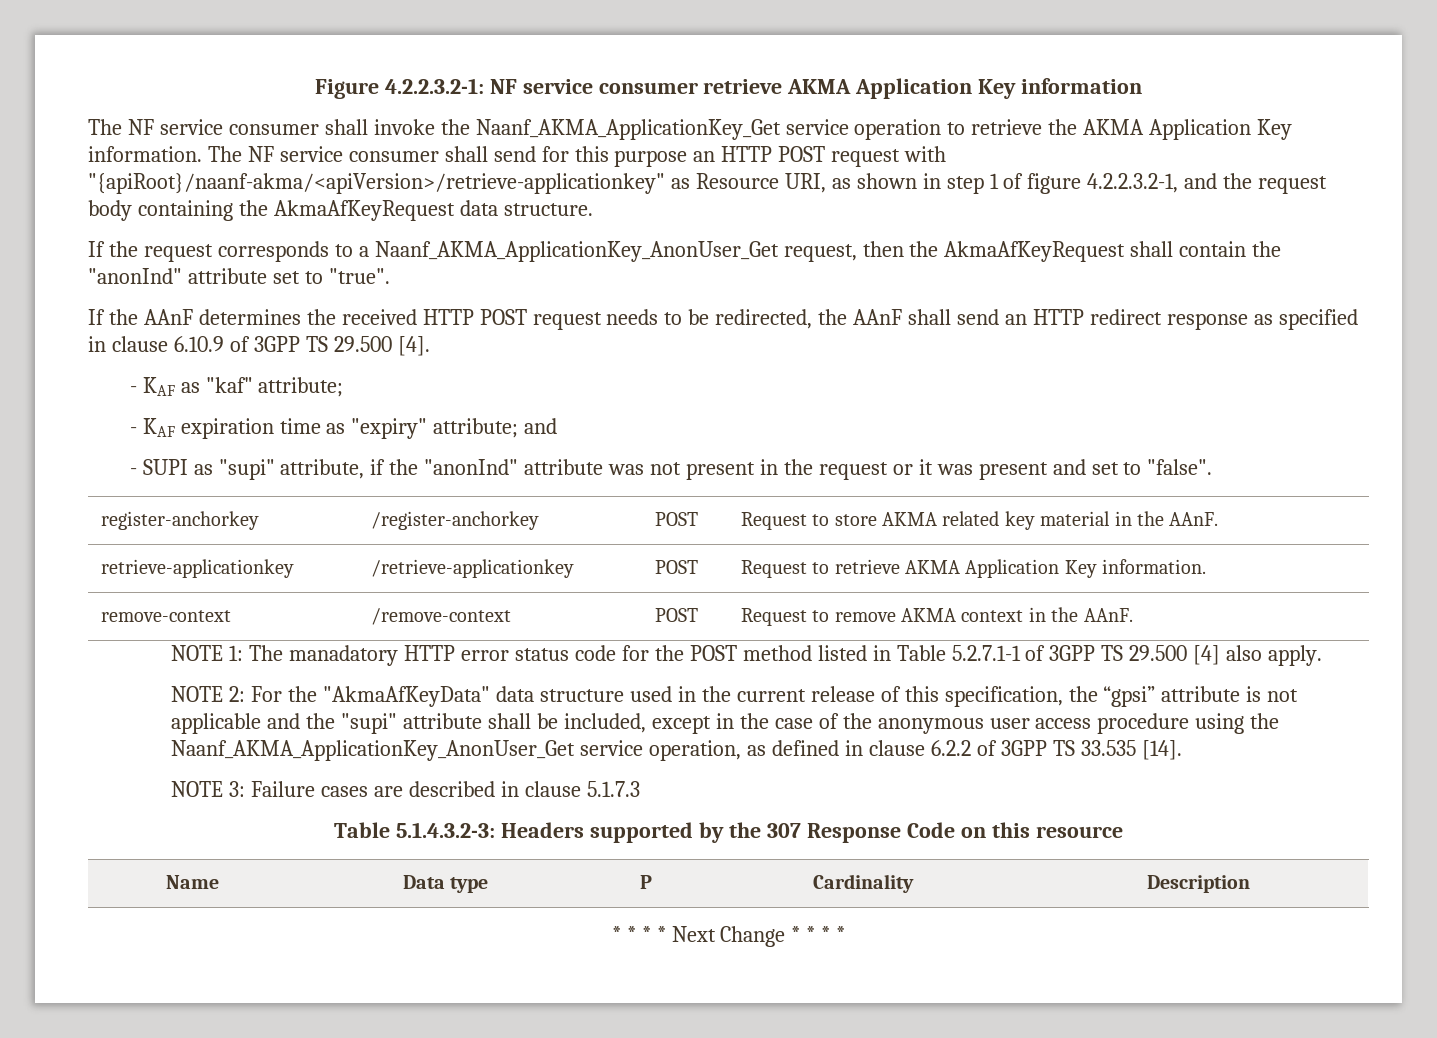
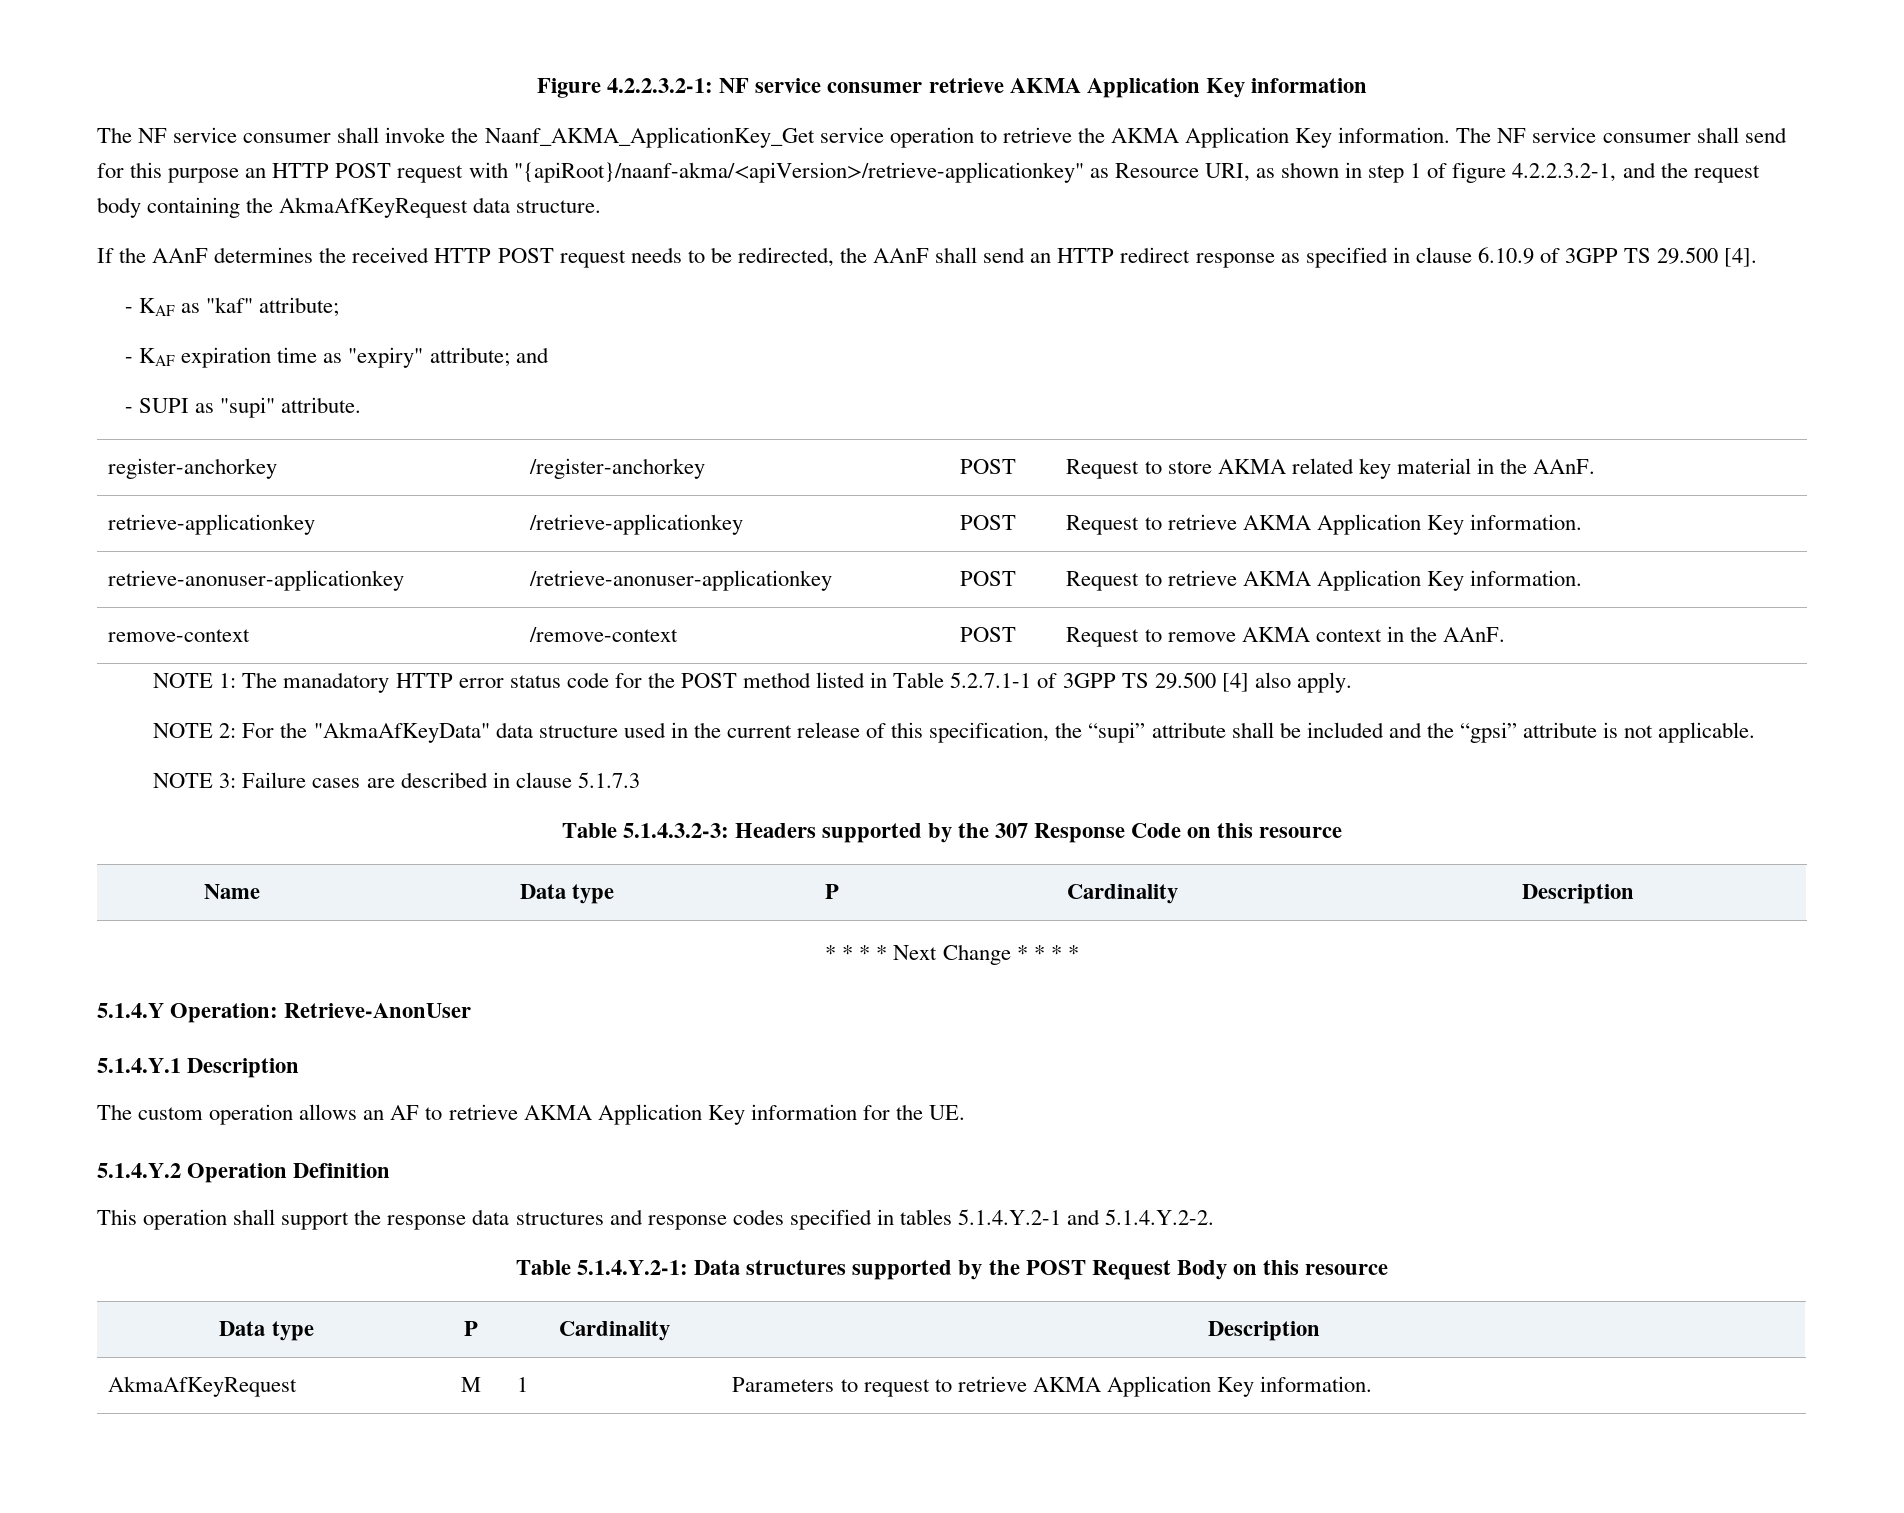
[88,241,1282,262] [88,268,390,284] // If the request corresponds to a Naanf_AKMA_ApplicationKey_AnonUser_Get request, then the AkmaAfKeyRequest shall contain the "anonInd" attribute set to "true". -> (602, 206) none
[280,459,1213,480] attribute, if the "anonInd" attribute was not present in the request or it was present and set to "false". -> [281,397,362,413] attribute.
(1207, 566) none -> [108,570,405,591] [529,570,833,591] [960,571,1017,586] [1066,570,1582,591] // retrieve-anonuser-applicationkey | /retrieve-anonuser-applicationkey | POST | Request to retrieve AKMA Application Key information.
[1103,686,1299,707] [171,713,1280,734] [171,740,1182,761] “gpsi” attribute is not applicable and the "supi" attribute shall be included, except in the case of the anonymous user access procedure using the Naanf_AKMA_ApplicationKey_AnonUser_Get service operation, as defined in clause 6.2.2 of 3GPP TS 33.535 [14]. -> [1088,722,1756,743] “supi” attribute shall be included and the “gpsi” attribute is not applicable.
(846, 934) none -> [97,1003,472,1023] [97,1058,300,1078] [97,1104,966,1125] [97,1163,391,1183] [97,1209,1215,1230] [516,1260,1388,1280] [219,1321,314,1341] [464,1321,478,1336] [558,1321,670,1341] [1207,1321,1320,1341] [108,1376,298,1397] [461,1377,481,1392] [517,1377,529,1392] [732,1376,1373,1397] // 5.1.4.Y Operation: Retrieve-AnonUser // 5.1.4.Y.1 Description // The custom operation allows an AF to retrieve AKMA Application Key information for the UE. // 5.1.4.Y.2 Operation Definition // This operation shall support the response data structures and response codes specified in tables 5.1.4.Y.2-1 and 5.1.4.Y.2-2. // Table 5.1.4.Y.2-1: Data structures supported by the POST Request Body on this resource // Data type | P | Cardinality | Description // AkmaAfKeyRequest | M | 1 | Parameters to request to retrieve AKMA Application Key information.

